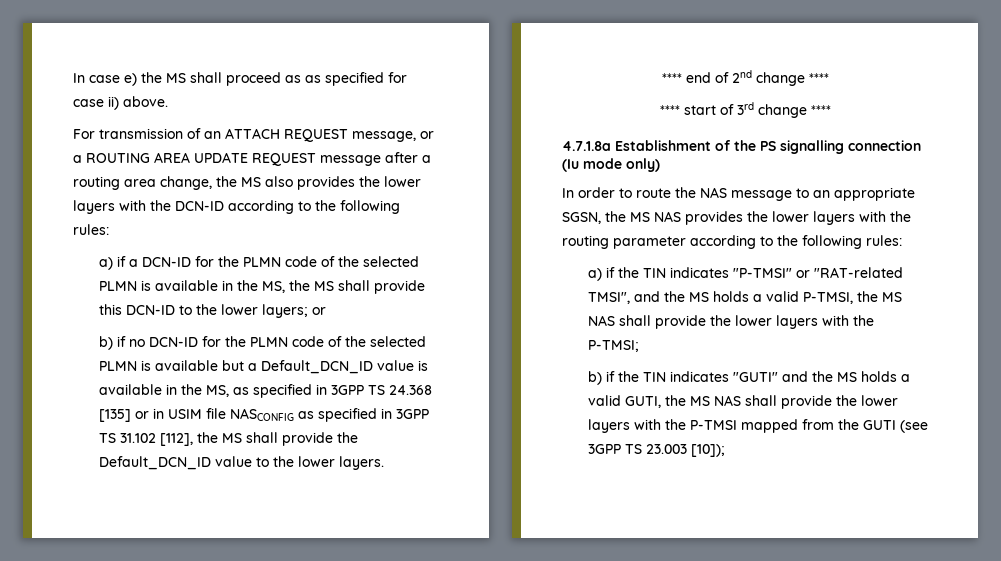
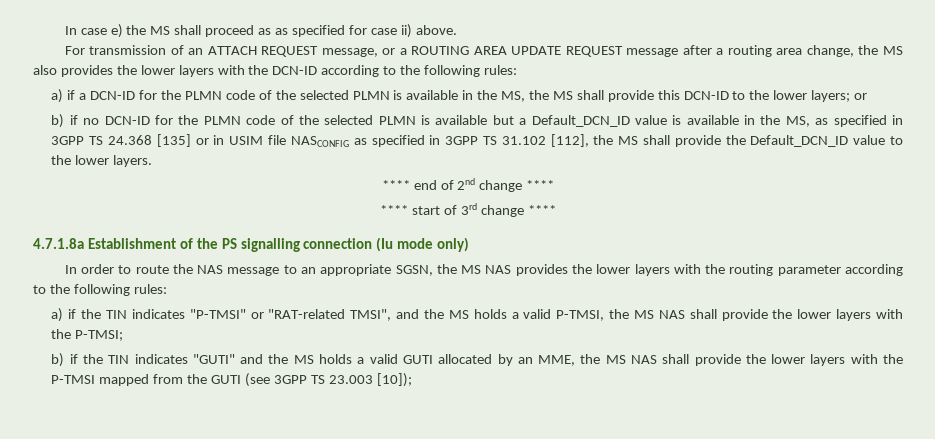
[624,396,661,408] GUTI, -> [402,354,576,366] GUTI allocated by an MME,

